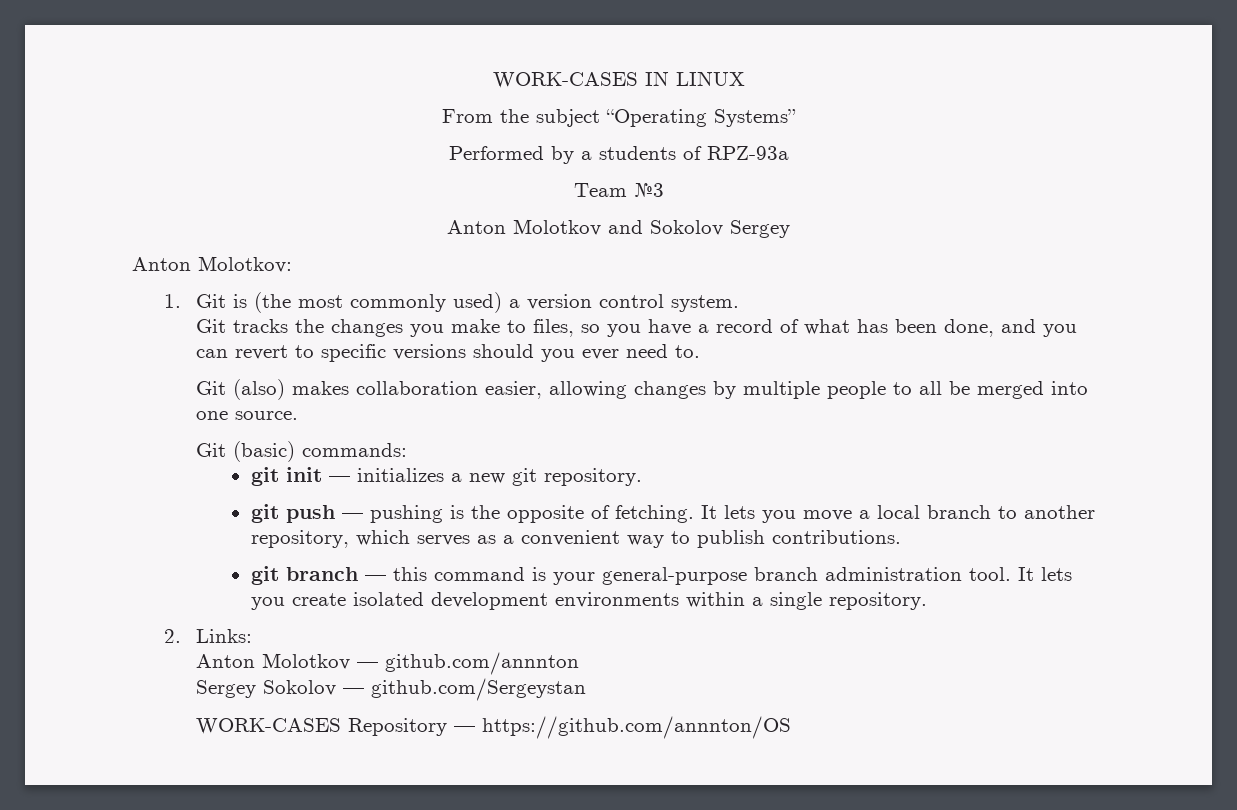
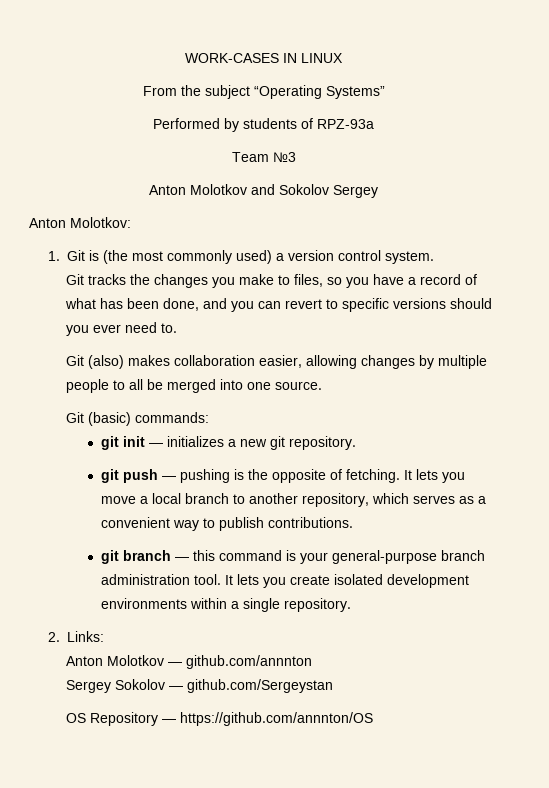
[580,151,592,160] a -> (239, 125) none
[196,718,342,734] WORK-CASES -> [66,713,87,723] OS

